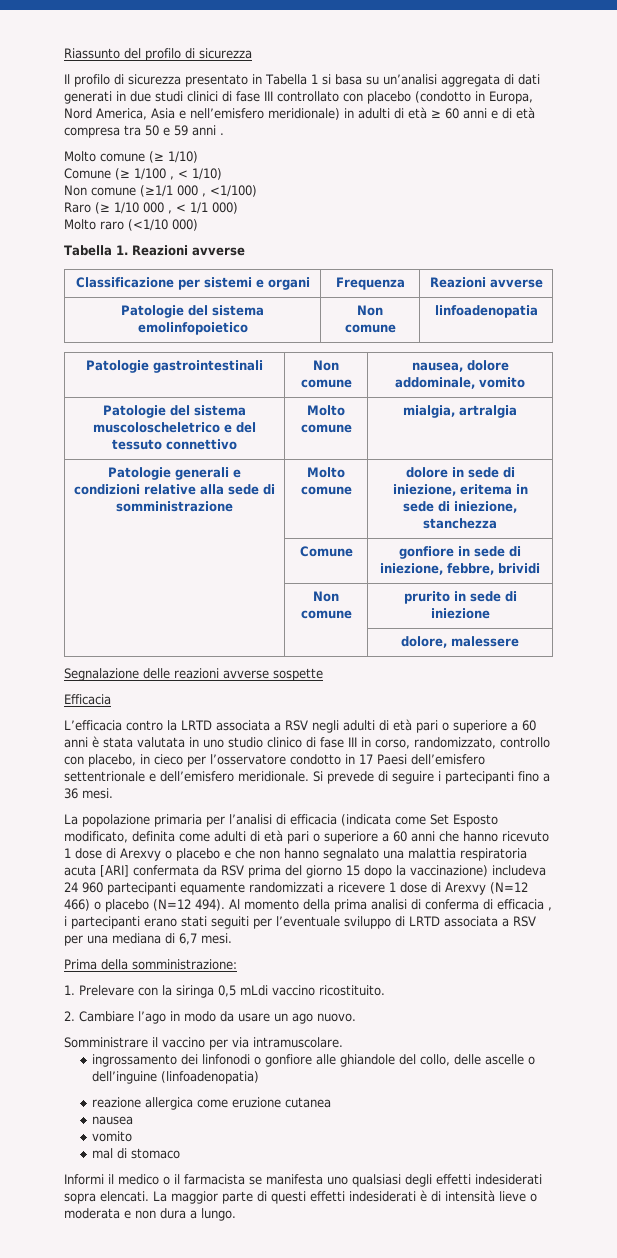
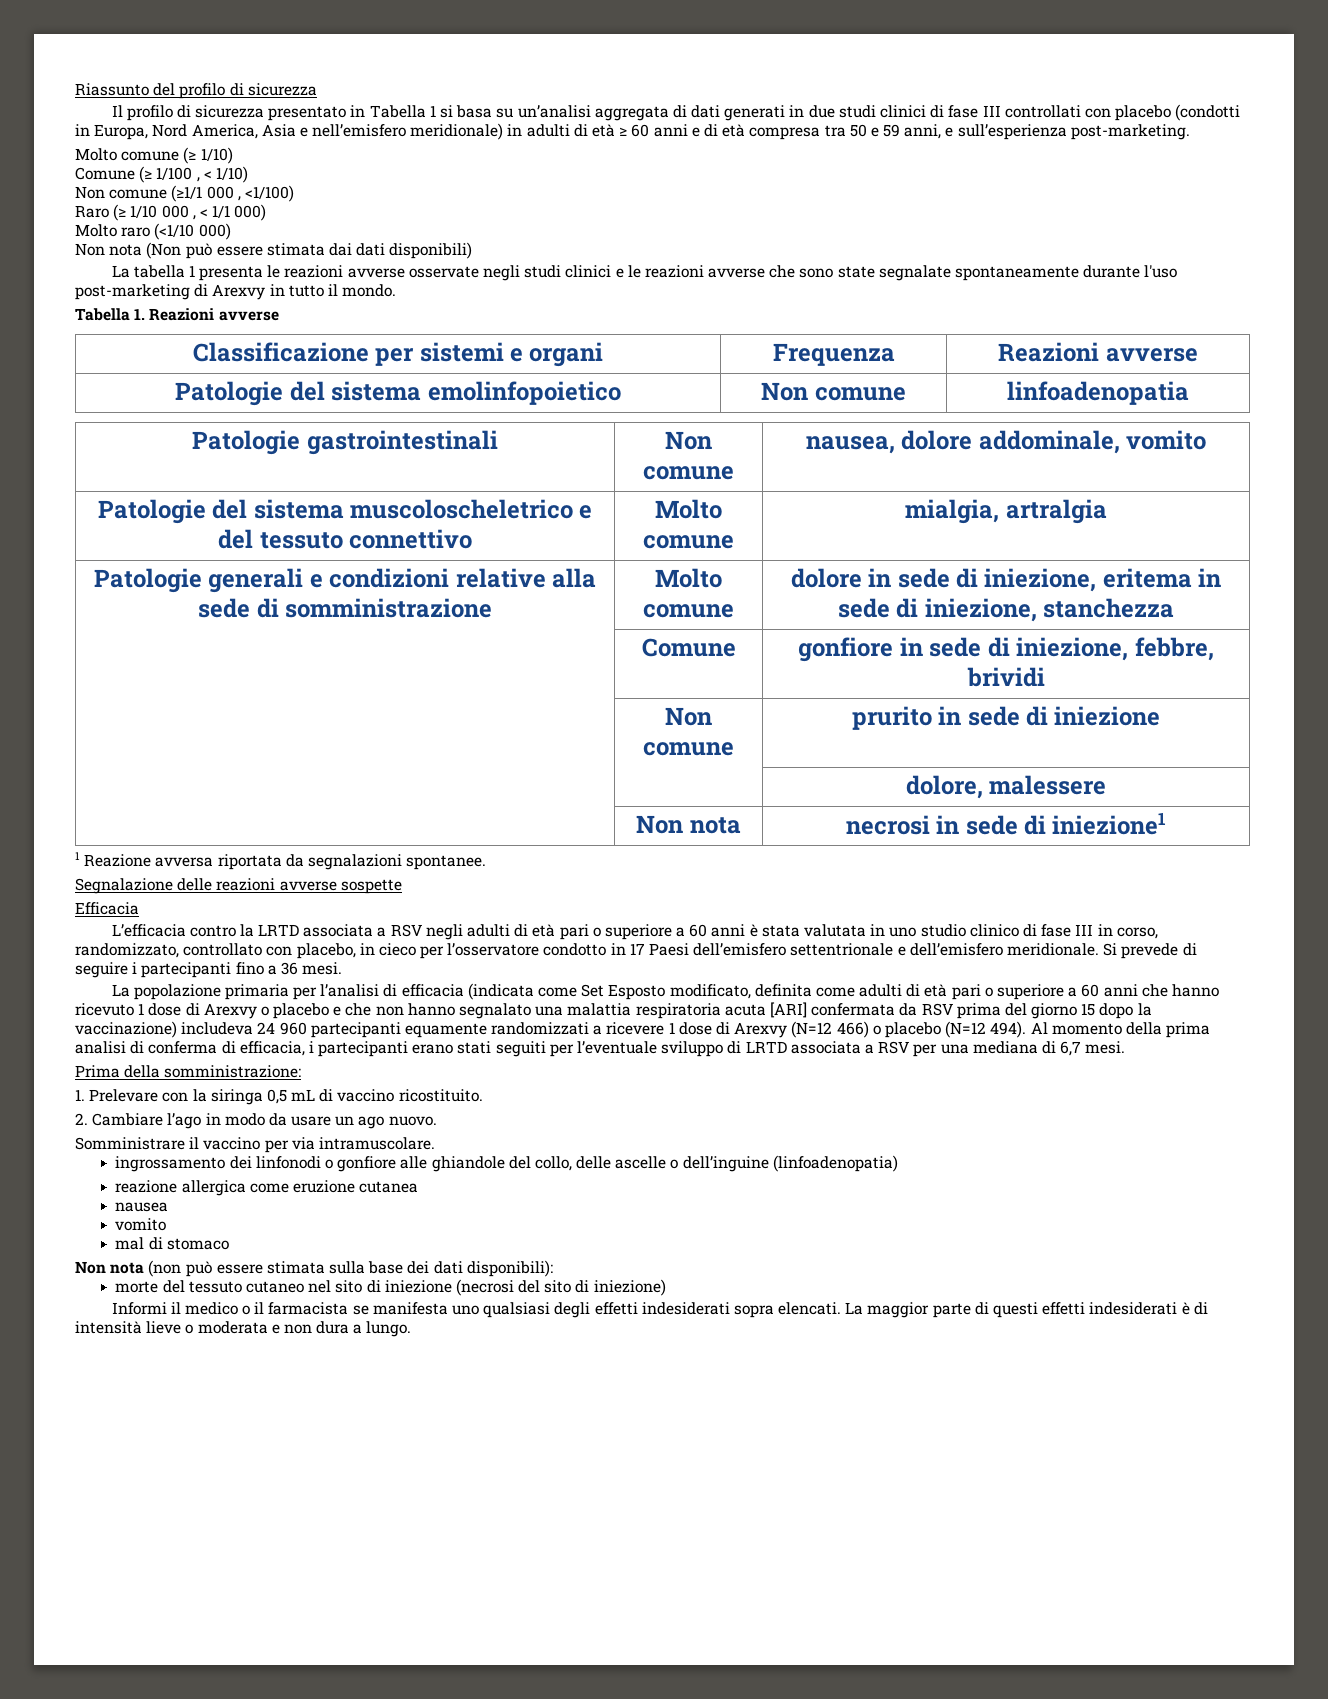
[277,91,339,102] controllato -> [1004,105,1081,118] controllati
[415,91,471,103] (condotto -> [1175,104,1241,121] (condotti
[192,125,224,136] anni . -> [904,124,1190,140] anni, e sull’esperienza post-marketing.
(198, 225) none -> [75,242,473,259] [111,265,1178,281] [75,284,397,300] // Non nota (Non può essere stimata dai dati disponibili) // La tabella 1 presenta le reazioni avverse osservate negli studi clinici e le reazioni avverse che sono state segnalate spontaneamente durante l'uso post-marketing di Arexvy in tutto il mondo.
(519, 641) none -> [636,815,741,834] [845,812,1167,835] [75,852,487,870] // | Non nota | necrosi in sede di iniezione1 // 1 Reazione avversa riportata da segnalazioni spontanee.
[500,737,550,748] controllo -> [183,943,263,956] controllato
[497,899,552,911] efficacia , -> [239,1041,305,1056] efficacia,
[240,985,268,996] mLdi -> [291,1089,334,1102] mL di
(180, 1153) none -> [75,1260,553,1277] [115,1279,666,1296] // Non nota (non può essere stimata sulla base dei dati disponibili): // morte del tessuto cutaneo nel sito di iniezione (necrosi del sito di iniezione)

